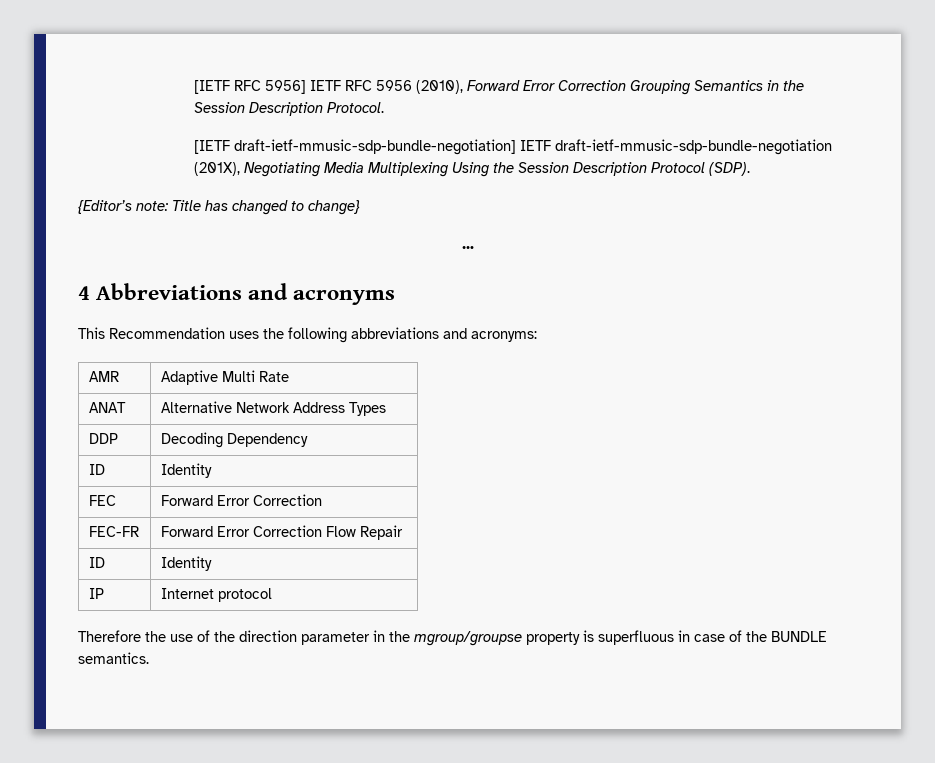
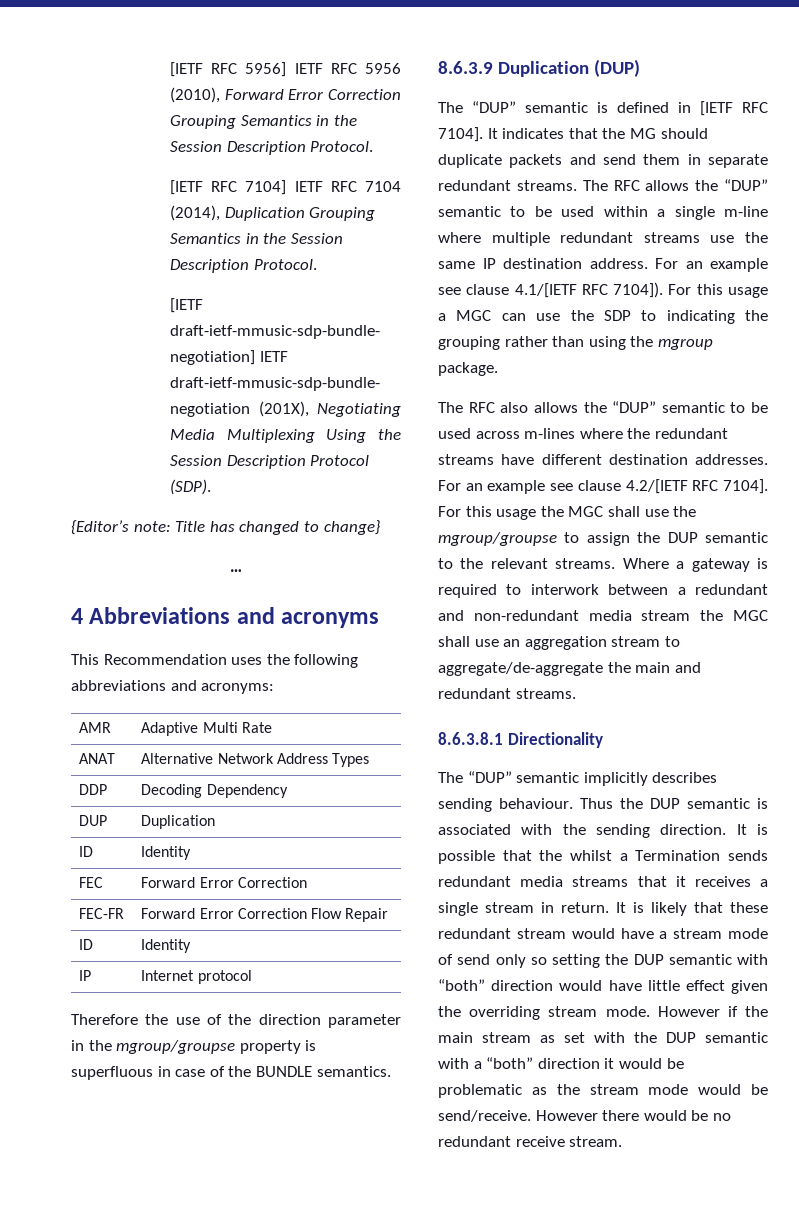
(384, 107) none -> [170,180,401,195] [170,205,376,221] [170,233,343,244] [170,259,317,273] // [IETF RFC 7104] IETF RFC 7104 (2014), Duplication Grouping Semantics in the Session Description Protocol.
(308, 440) none -> [79,815,108,826] [141,815,216,829] // DUP | Duplication
(149, 658) none -> [438,59,641,77] [438,101,768,116] [438,127,708,142] [438,154,768,168] [438,179,768,191] [438,206,768,220] [438,232,768,246] [438,258,768,272] [438,282,768,298] [438,310,768,324] [438,336,713,350] [438,362,498,376] [438,401,768,413] [438,428,728,439] [438,454,768,465] [438,479,768,494] [438,506,697,520] [438,532,768,546] [438,558,768,572] [438,584,768,598] [438,610,768,621] [438,636,680,650] [438,662,701,676] [438,688,576,699] [438,732,603,748] [438,771,718,786] [438,798,768,812] [438,824,768,838] [438,850,768,864] [438,876,768,887] [438,902,768,916] [438,928,768,939] [438,954,768,968] [438,979,768,994] [438,1006,768,1020] [438,1032,768,1043] [438,1057,684,1069] [438,1084,768,1098] [438,1110,731,1122] [438,1136,623,1147] // 8.6.3.9 Duplication (DUP) // The “DUP” semantic is defined in [IETF RFC 7104]. It indicates that the MG should duplicate packets and send them in separate redundant streams. The RFC allows the “DUP” semantic to be used within a single m-line where multiple redundant streams use the same IP destination address. For an example see clause 4.1/[IETF RFC 7104]). For this usage a MGC can use the SDP to indicating the grouping rather than using the mgroup package. // The RFC also allows the “DUP” semantic to be used across m-lines where the redundant streams have different destination addresses. For an example see clause 4.2/[IETF RFC 7104]. For this usage the MGC shall use the mgroup/groupse to assign the DUP semantic to the relevant streams. Where a gateway is required to interwork between a redundant and non-redundant media stream the MGC shall use an aggregation stream to aggregate/de-aggregate the main and redundant streams. // 8.6.3.8.1 Directionality // The “DUP” semantic implicitly describes sending behaviour. Thus the DUP semantic is associated with the sending direction. It is possible that the whilst a Termination sends redundant media streams that it receives a single stream in return. It is likely that these redundant stream would have a stream mode of send only so setting the DUP semantic with “both” direction would have little effect given the overriding stream mode. However if the main stream as set with the DUP semantic with a “both” direction it would be problematic as the stream mode would be send/receive. However there would be no redundant receive stream.

